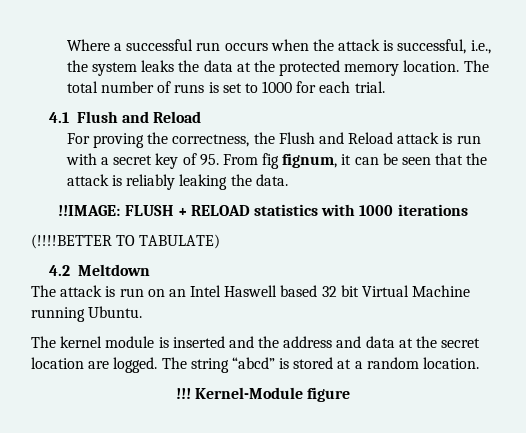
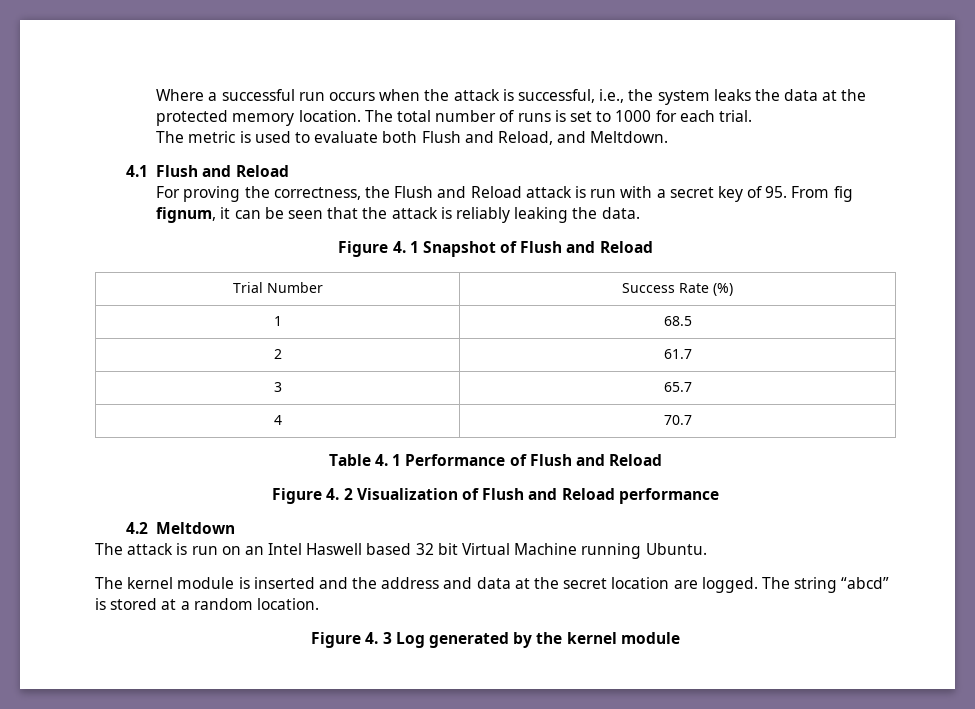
(385, 87) none -> [156,131,669,145] // The metric is used to evaluate both Flush and Reload, and Meltdown.
[58,204,468,216] [31,234,221,249] !!IMAGE: FLUSH + RELOAD statistics with 1000 iterations // (!!!!BETTER TO TABULATE) -> [338,241,653,257] [232,282,323,293] [622,283,733,296] [273,316,282,326] [663,316,692,326] [273,349,282,359] [663,349,692,359] [273,382,282,392] [663,382,692,392] [273,415,282,425] [663,415,692,425] [328,454,663,466] [272,488,719,504] Figure 4. 1 Snapshot of Flush and Reload // Trial Number | Success Rate (%) // 1 | 68.5 // 2 | 61.7 // 3 | 65.7 // 4 | 70.7 // Table 4. 1 Performance of Flush and Reload // Figure 4. 2 Visualization of Flush and Reload performance
[175,387,351,402] !!! Kernel-Module figure -> [311,632,680,648] Figure 4. 3 Log generated by the kernel module

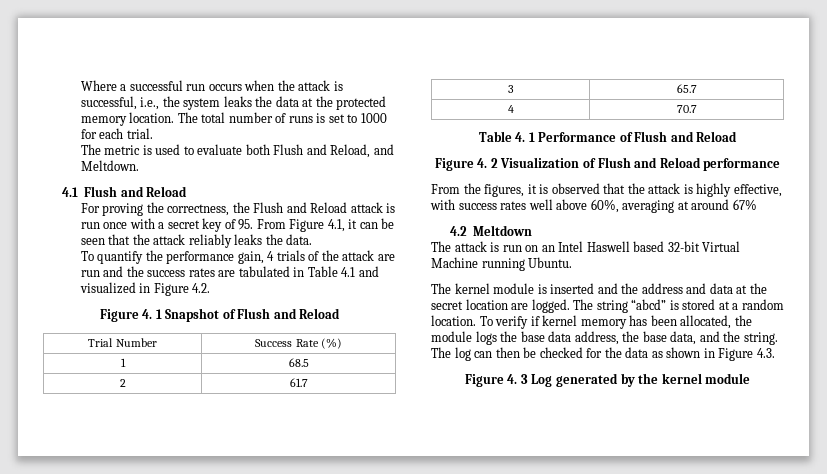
(617, 193) none -> [103,222,128,229] once
[833,186,853,202] [156,207,217,223] fig fignum, -> [289,219,345,232] Figure 4.1,
[440,207,569,223] is reliably leaking -> [188,234,263,248] reliably leaks
(640, 213) none -> [80,250,395,264] [80,266,379,277] [79,282,211,296] // To quantify the performance gain, 4 trials of the attack are run and the success rates are tabulated in Table 4.1 and visualized in Figure 4.2.
(719, 496) none -> [431,183,782,197] [430,199,757,213] // From the figures, it is observed that the attack is highly effective, with success rates well above 60%, averaging at around 67%
[415,543,458,555] 32 bit -> [667,241,700,252] 32-bit
(319, 604) none -> [479,315,752,329] [431,331,778,345] [431,347,775,361] To verify if kernel memory has been allocated, the module logs the base data address, the base data, and the string. The log can then be checked for the data as shown in Figure 4.3.

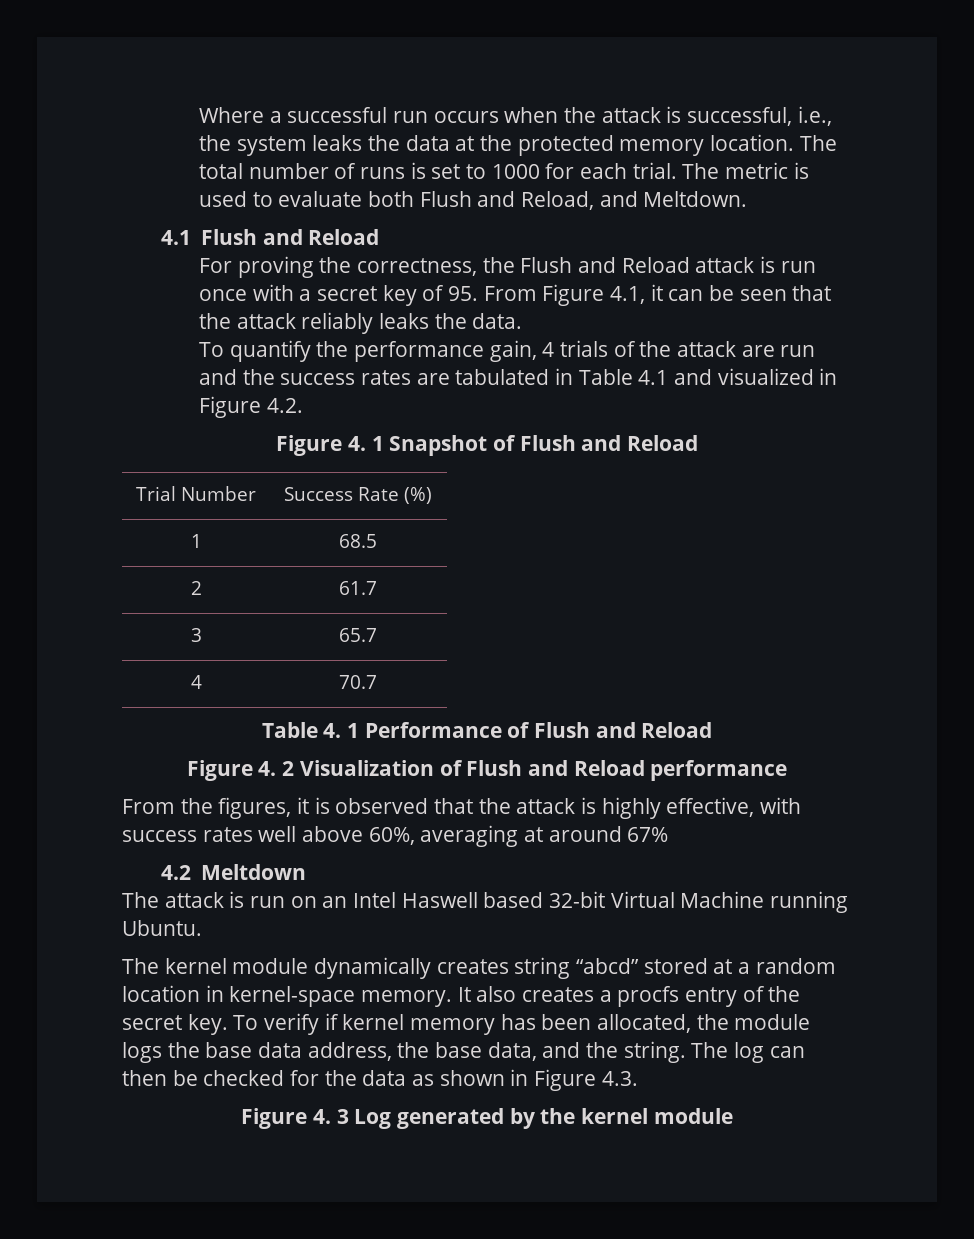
(153, 133) // -> (677, 170) none
[537,283,767,294] [431,299,594,313] is inserted and the address and data at the secret location are logged. The -> [314,957,509,979] dynamically creates
[669,300,679,310] is -> (640, 966) none
[431,315,476,326] location. -> [122,985,801,1007] [122,1014,228,1035] location in kernel-space memory. It also creates a procfs entry of the secret key.

